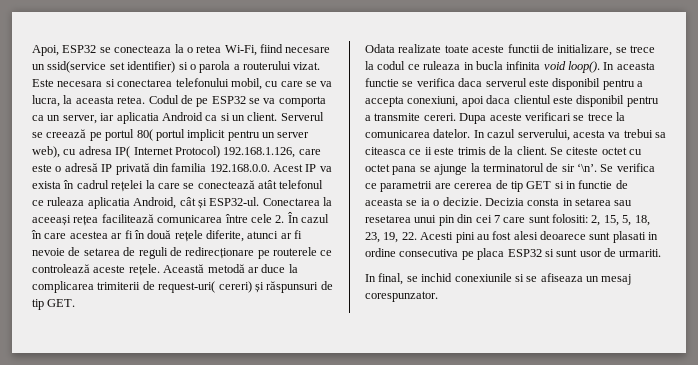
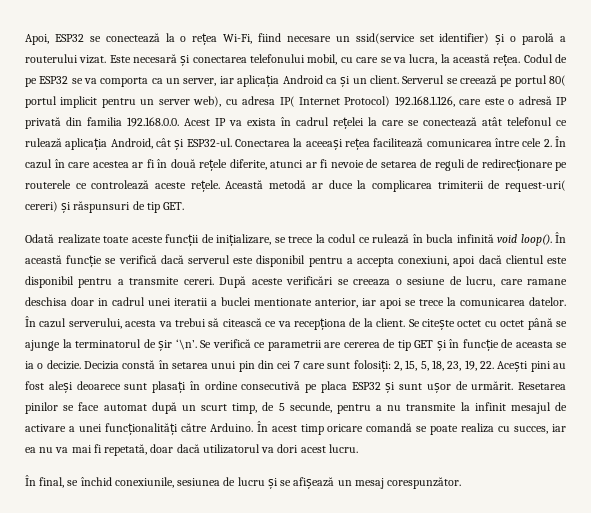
[114,45,172,53] conecteaza -> [105,33,160,43] conectează
[196,45,222,53] retea -> [192,33,218,45] rețea
[178,61,231,73] si o parola -> [495,33,555,45] și o parolă
[57,79,115,87] necesara si -> [133,54,191,66] necesară și
[75,96,146,104] aceasta retea. -> [452,54,521,66] această rețea.
[116,112,159,124] aplicatia -> [237,75,280,87] aplicația
[220,113,230,121] si -> [340,76,351,87] și
[47,197,130,209] ruleaza aplicatia -> [25,138,108,150] rulează aplicația
[365,44,395,53] Odata -> [25,234,54,243] Odată
[507,44,613,56] functii de initializare, -> [165,234,271,246] funcții de inițializare,
[423,61,655,73] [365,78,483,87] ruleaza in bucla infinita void loop(). In aceasta functie se verifica daca -> [372,232,566,246] [25,255,184,267] rulează în bucla infinită void loop(). În această funcție se verifică dacă
[486,95,511,104] daca -> [478,255,502,264] dacă
[459,112,571,124] Dupa aceste verificari -> [219,276,567,288] [25,297,402,309] După aceste verificări se creeaza o sesiune de lucru, care ramane deschisa doar in cadrul unei iteratii a buclei mentionate anterior, iar apoi
[473,130,485,138] In -> [25,316,36,327] În
[655,132,666,138] [365,147,486,155] sa citeasca ce ii este trimis -> [208,318,346,330] să citească ce va recepționa
[566,147,599,155] citeste -> [421,319,455,330] citește
[392,166,417,175] pana -> [527,318,553,330] până
[561,164,575,172] sir -> [158,340,172,351] șir
[616,163,655,172] verifica -> [212,339,251,348] verifică
[554,180,613,189] si in functie -> [436,339,499,351] și în funcție
[527,198,633,206] [365,215,411,223] consta in setarea sau resetarea -> [122,360,208,369] constă în setarea
[552,214,588,223] folositi: -> [353,360,391,372] folosiți:
[420,232,454,240] Acesti -> [497,361,529,372] Acești
[513,231,538,240] alesi -> [48,381,73,393] aleși
[612,231,659,243] [365,248,662,260] [365,273,583,285] plasati in ordine consecutiva pe placa ESP32 si sunt usor de urmariti. // In final, se inchid conexiunile si se afiseaza -> [152,381,566,393] [25,402,568,414] [25,421,566,435] [25,444,358,456] [25,475,335,489] plasați în ordine consecutivă pe placa ESP32 și sunt ușor de urmărit. Resetarea pinilor se face automat după un scurt timp, de 5 secunde, pentru a nu transmite la infinit mesajul de activare a unei funcționalități către Arduino. În acest timp oricare comandă se poate realiza cu succes, iar ea nu va mai fi repetată, doar dacă utilizatorul va dori acest lucru. // În final, se închid conexiunile, sesiunea de lucru și se afișează
[365,291,438,302] corespunzator. -> [387,477,462,489] corespunzător.

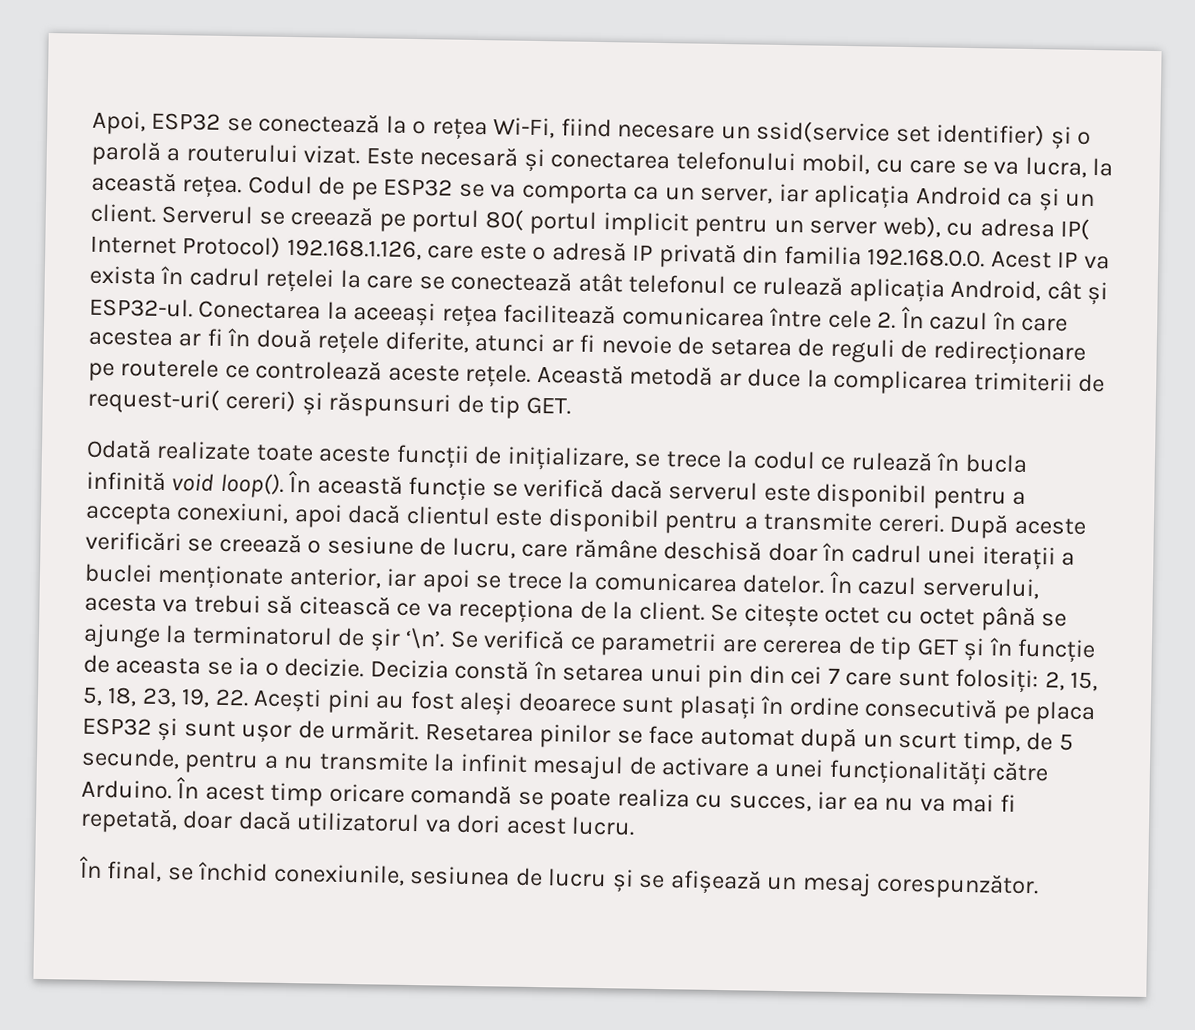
[353,279,391,286] creeaza -> [218,533,302,554] creează
[526,279,567,285] [25,297,108,306] ramane deschisa doar in -> [573,538,846,562] rămâne deschisă doar în
[174,298,208,306] iteratii -> [981,546,1056,571] iterații
[254,298,312,306] mentionate -> [157,564,285,590] menționate

